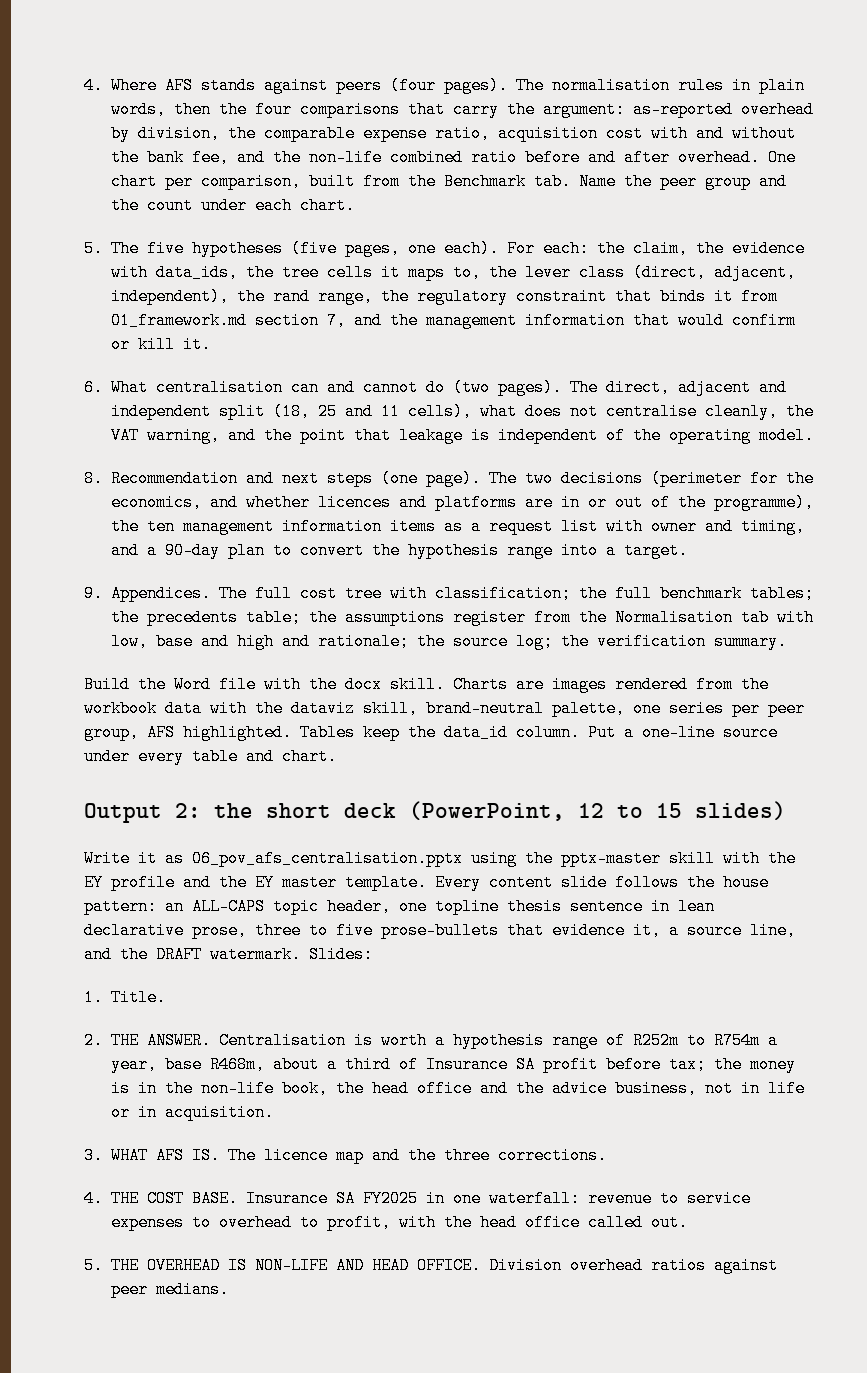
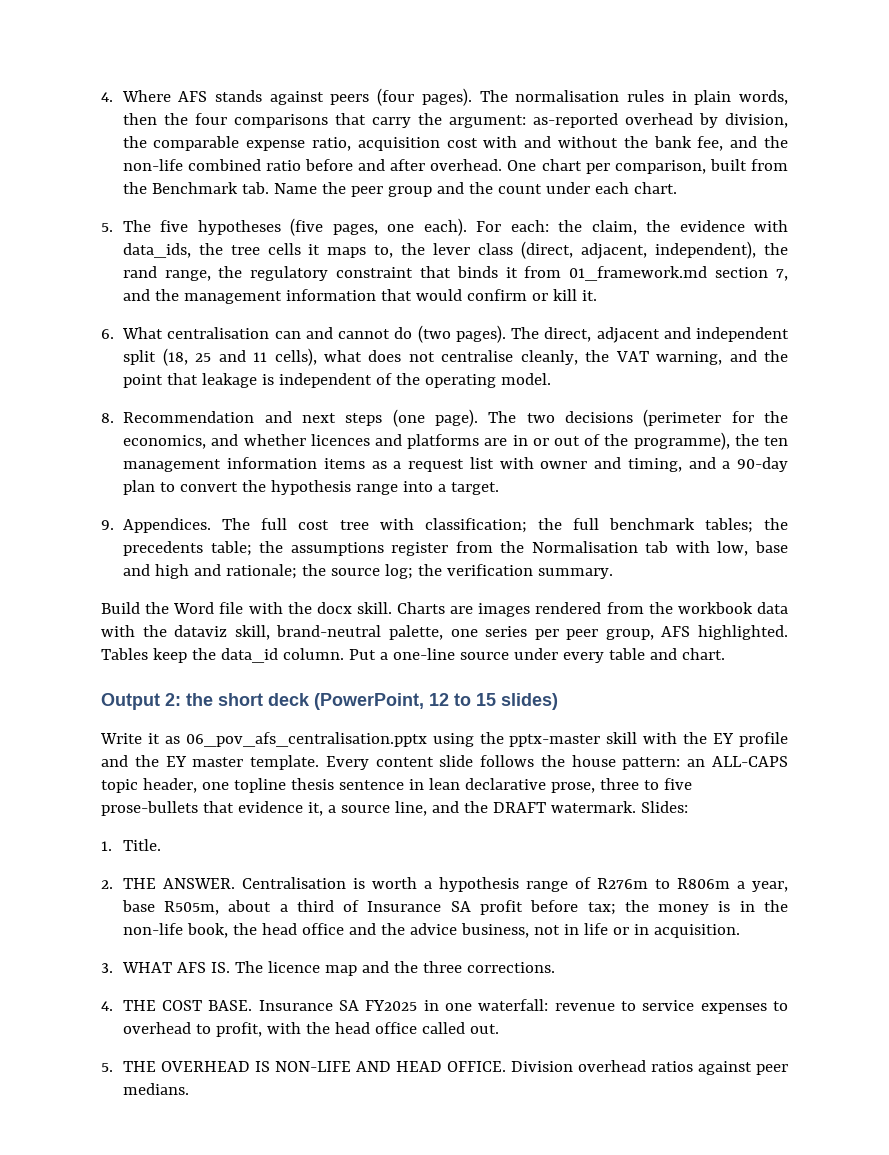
[633,1032,760,1049] R252m to R754m -> [596,878,730,889] R276m to R806m
[210,1056,265,1073] R468m, -> [163,901,219,915] R505m,

